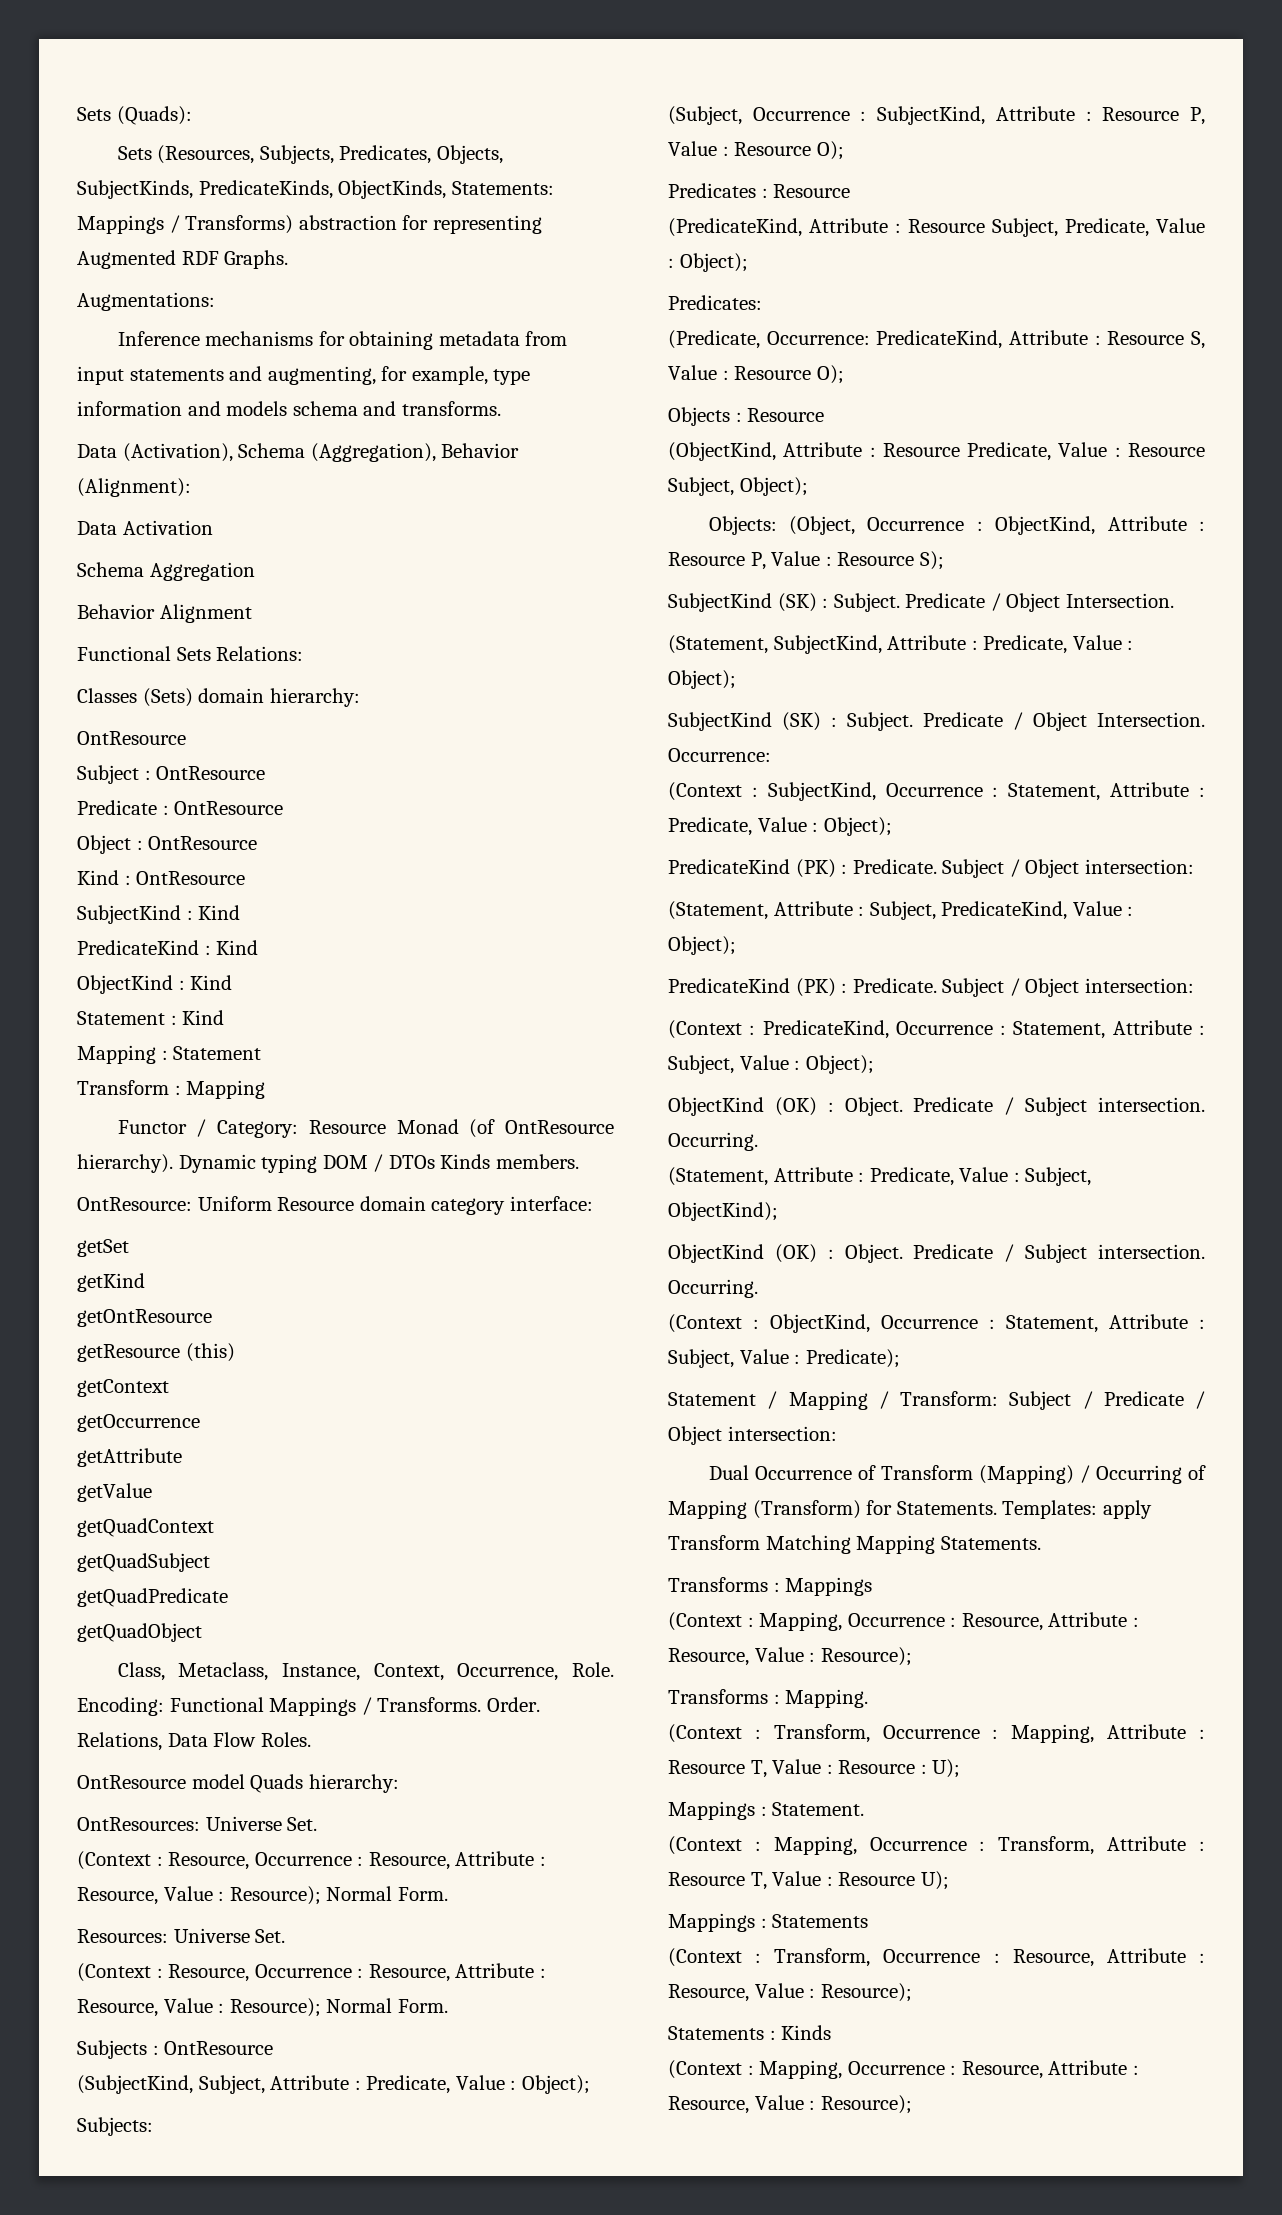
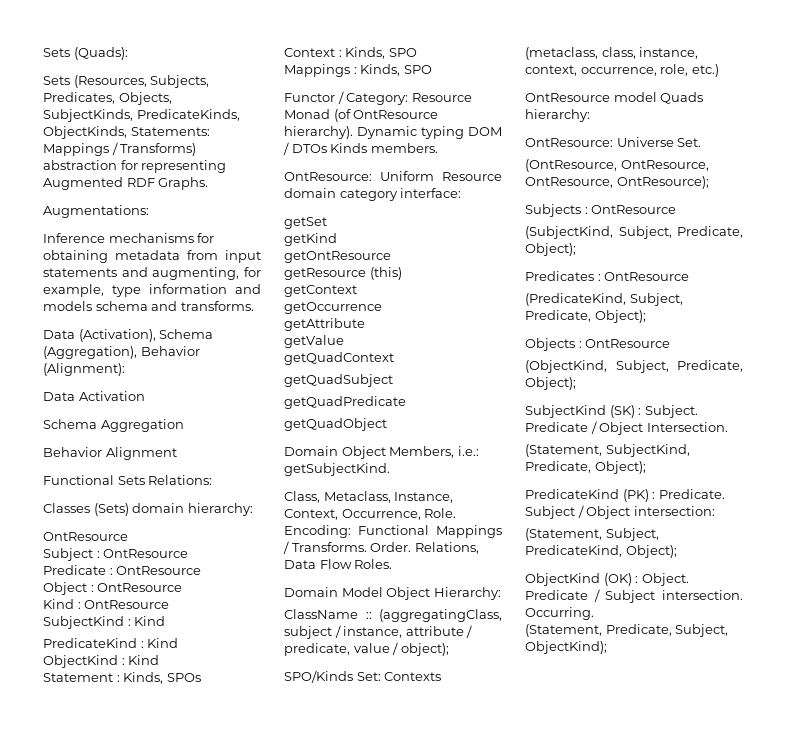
[182,1010,225,1025] [77,1045,262,1064] [77,1080,266,1099] Kind // Mapping : Statement // Transform : Mapping -> [123,672,201,684] [284,47,417,59] [284,64,432,77] Kinds, SPOs // Context : Kinds, SPO // Mappings : Kinds, SPO
(202, 1632) none -> [284,446,479,459] [284,463,390,476] // Domain Object Members, i.e.: getSubjectKind.
(311, 1739) none -> [284,587,501,600] [284,609,502,622] [284,625,473,639] [284,642,449,656] [284,670,442,683] [525,47,699,60] [525,64,719,77] // Domain Model Object Hierarchy: // ClassName :: (aggregatingClass, subject / instance, attribute / predicate, value / object); // SPO/Kinds Set: Contexts (metaclass, class, instance, context, occurrence, role, etc.)
[77,1816,318,1831] [77,1851,546,1870] [77,1886,448,1905] [77,1928,286,1943] [77,1963,546,1982] [77,1998,448,2017] OntResources: Universe Set. // (Context : Resource, Occurrence : Resource, Attribute : Resource, Value : Resource); Normal Form. // Resources: Universe Set. // (Context : Resource, Occurrence : Resource, Attribute : Resource, Value : Resource); Normal Form. -> [525,137,702,147] [525,159,709,172] [525,176,709,189] OntResource: Universe Set. // (OntResource, OntResource, OntResource, OntResource);
[270,2075,590,2094] [77,2117,153,2136] [668,106,1205,125] [668,141,844,160] Attribute : Predicate, Value : Object); // Subjects: // (Subject, Occurrence : SubjectKind, Attribute : Resource P, Value : Resource O); -> [677,226,743,238] [525,243,576,256] Predicate, Object);
[773,184,851,198] Resource -> [604,272,690,281] OntResource
[809,218,1205,237] [668,253,748,272] [668,295,762,310] [668,330,1205,349] [668,365,844,384] Attribute : Resource Subject, Predicate, Value : Object); // Predicates: // (Predicate, Occurrence: PredicateKind, Attribute : Resource S, Value : Resource O); -> [629,293,683,306] [525,310,646,323] Subject, Predicate, Object);
[747,408,825,422] Resource -> [585,339,671,348] OntResource
[783,442,1205,461] [668,477,808,496] [708,516,1205,535] [668,551,944,570] Attribute : Resource Predicate, Value : Resource Subject, Object); // Objects: (Object, Occurrence : ObjectKind, Attribute : Resource P, Value : Resource S); -> [615,360,743,373] [525,377,576,390] Subject, Predicate, Object);
[887,635,1134,654] [668,670,736,689] [668,712,1205,731] [668,748,771,762] [668,782,1205,801] [668,817,819,836] Attribute : Predicate, Value : Object); // SubjectKind (SK) : Subject. Predicate / Object Intersection. Occurrence: // (Context : SubjectKind, Occurrence : Statement, Attribute : Predicate, Value : -> [525,461,591,473] Predicate,
[773,901,1134,920] [668,936,736,955] [668,978,1194,997] [668,1020,1205,1039] [668,1055,801,1074] Attribute : Subject, PredicateKind, Value : Object); // PredicateKind (PK) : Predicate. Subject / Object intersection: // (Context : PredicateKind, Occurrence : Statement, Attribute : Subject, Value : -> [605,528,659,541] [525,545,622,557] Subject, PredicateKind,
[773,1167,1092,1186] [668,1202,778,1221] [668,1244,1205,1263] [668,1279,758,1298] [668,1314,1205,1333] [668,1349,900,1368] [668,1391,1205,1410] [668,1426,837,1445] [708,1465,1206,1484] [668,1500,1152,1519] [668,1535,1041,1554] [668,1577,873,1596] [668,1612,1139,1631] [668,1647,912,1666] [668,1689,869,1708] [668,1724,1205,1743] [668,1759,961,1778] [668,1801,865,1820] [668,1836,1205,1855] [668,1871,949,1890] [668,1913,869,1932] [668,1948,1205,1967] [668,1983,912,2002] [668,2025,832,2040] [668,2060,1139,2079] [668,2095,912,2114] Attribute : Predicate, Value : Subject, ObjectKind); // ObjectKind (OK) : Object. Predicate / Subject intersection. Occurring. // (Context : ObjectKind, Occurrence : Statement, Attribute : Subject, Value : Predicate); // Statement / Mapping / Transform: Subject / Predicate / Object intersection: // Dual Occurrence of Transform (Mapping) / Occurring of Mapping (Transform) for Statements. Templates: apply Transform Matching Mapping Statements. // Transforms : Mappings // (Context : Mapping, Occurrence : Resource, Attribute : Resource, Value : Resource); // Transforms : Mapping. // (Context : Transform, Occurrence : Mapping, Attribute : Resource T, Value : Resource : U); // Mappings : Statement. // (Context : Mapping, Occurrence : Transform, Attribute : Resource T, Value : Resource U); // Mappings : Statements // (Context : Transform, Occurrence : Resource, Attribute : Resource, Value : Resource); // Statements : Kinds // (Context : Mapping, Occurrence : Resource, Attribute : Resource, Value : Resource); -> [605,624,729,637] [525,641,607,654] Predicate, Subject, ObjectKind);

